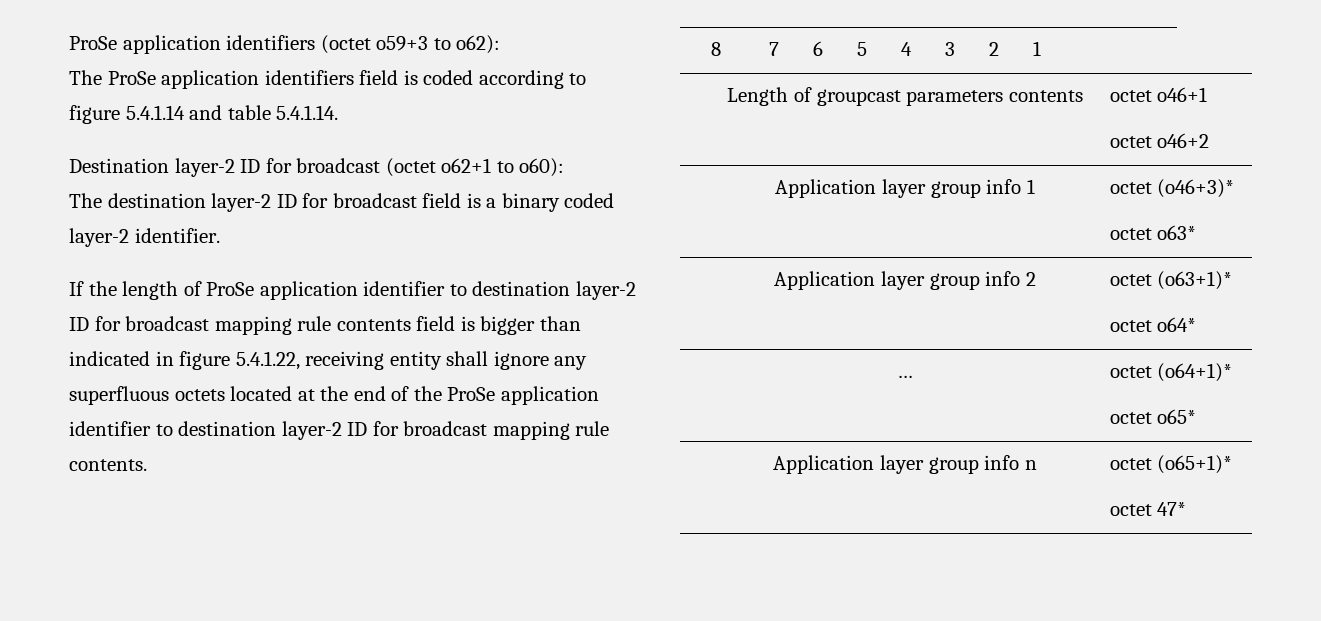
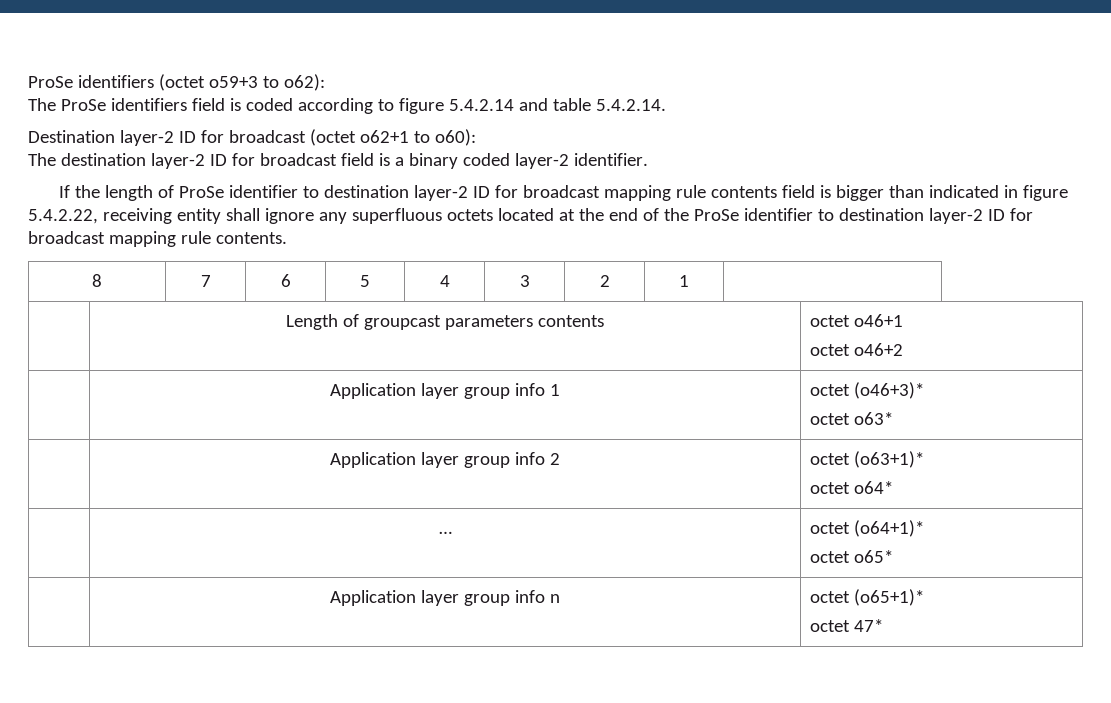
[69,35,221,54] ProSe application -> [28,76,73,88] ProSe
[161,70,260,89] application -> (106, 105) none
[125,105,185,120] 5.4.1.14 -> [448,99,514,111] 5.4.2.14
[276,105,339,120] 5.4.1.14. -> [595,99,666,111] 5.4.2.14.
[259,281,358,300] application -> (224, 192) none
[235,351,300,370] 5.4.1.22, -> [28,209,98,224] 5.4.2.22,
[500,386,599,405] application -> (739, 215) none

